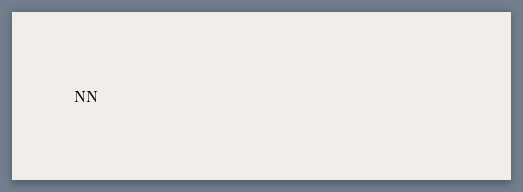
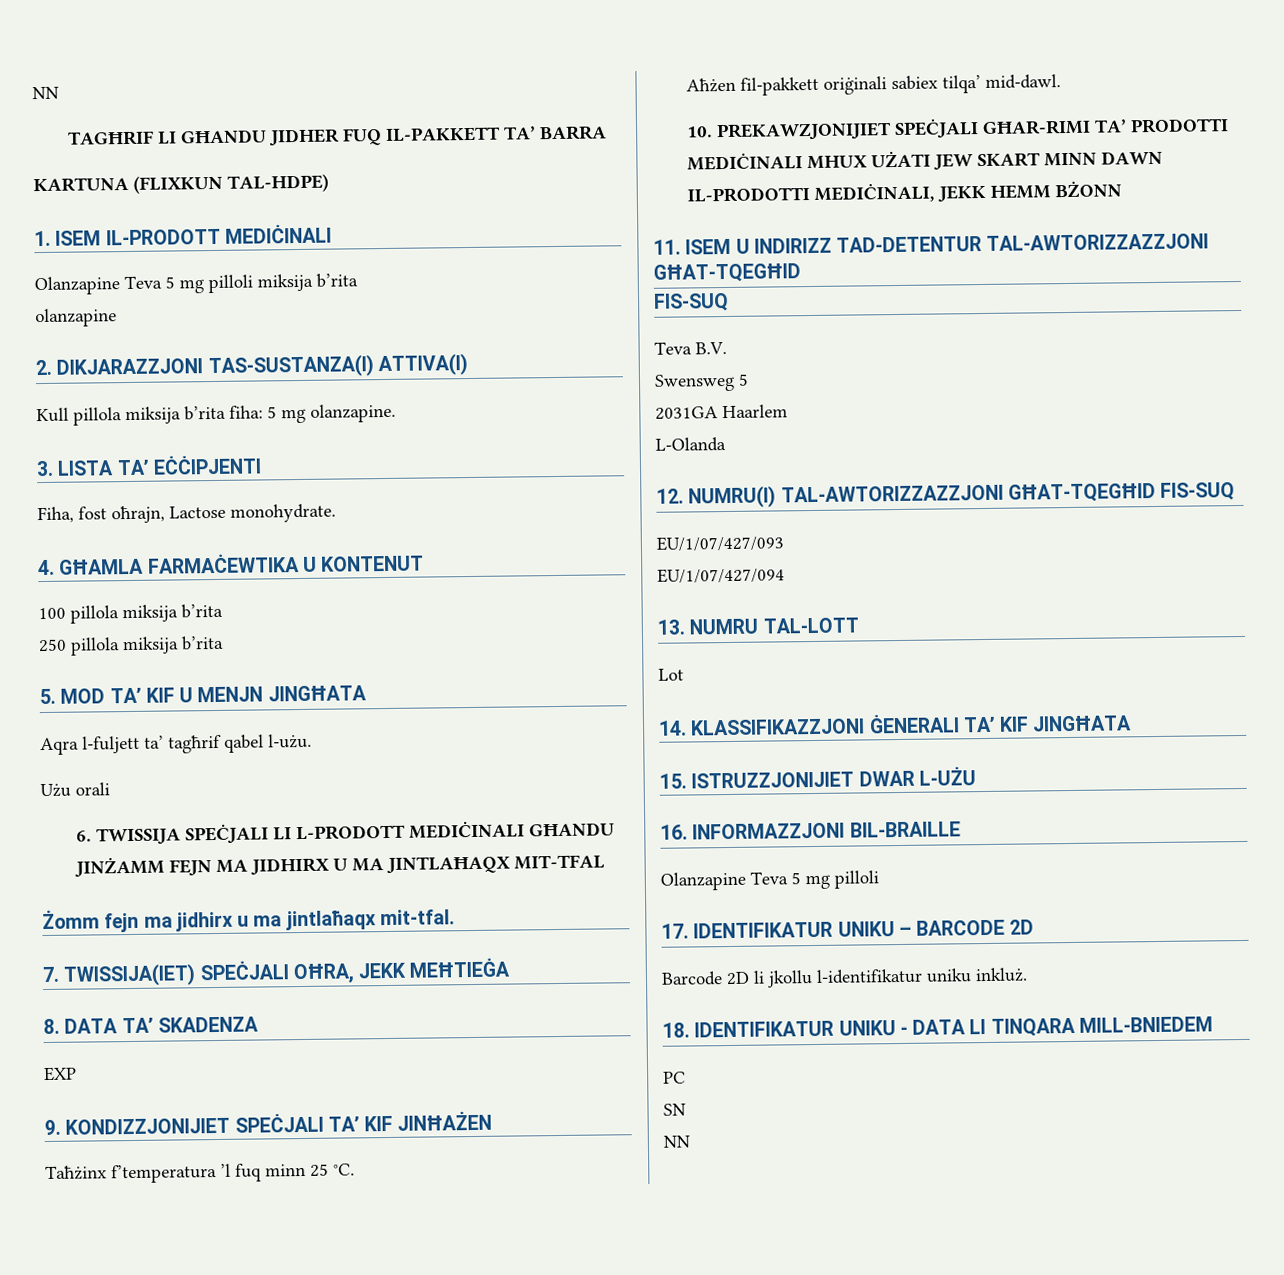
[74,91,98,102] NN -> [32,86,59,100] [68,125,608,147] [33,173,329,194] [34,223,332,247] [34,273,358,296] [35,308,117,328] [35,353,468,379] [36,403,396,426] [36,454,262,477] [37,503,336,524] [38,553,425,576] [38,603,223,624] [38,635,224,656] [39,685,367,705] [40,733,312,756] [40,782,110,798] [76,820,616,846] [74,854,606,878] [42,909,455,933] [42,957,511,987] [43,1016,259,1035] [43,1066,77,1082] [44,1110,493,1136] [45,1163,355,1184] [686,74,1062,96] [687,118,1230,142] [687,150,1164,171] [687,180,1123,203] [653,233,1210,255] [653,263,801,283] [653,292,729,312] [654,341,727,355] [654,373,749,392] [655,404,788,420] [655,437,726,452] [656,482,1236,509] [656,535,784,552] [657,567,785,584] [657,617,859,635] [658,668,684,681] [658,713,1133,736] [659,766,976,789] [660,821,961,840] [660,870,879,891] [661,919,1035,939] [661,967,1028,988] [662,1016,1213,1038] [663,1071,686,1084] [663,1103,686,1116] [663,1135,690,1148] NN // TAGĦRIF LI GĦANDU JIDHER FUQ IL-PAKKETT TA’ BARRA // KARTUNA (FLIXKUN TAL-HDPE) // 1. ISEM IL-PRODOTT MEDIĊINALI // Olanzapine Teva 5 mg pilloli miksija b’rita // olanzapine // 2. DIKJARAZZJONI TAS-SUSTANZA(I) ATTIVA(I) // Kull pillola miksija b’rita fiha: 5 mg olanzapine. // 3. LISTA TA’ EĊĊIPJENTI // Fiha, fost oħrajn, Lactose monohydrate. // 4. GĦAMLA FARMAĊEWTIKA U KONTENUT // 100 pillola miksija b’rita // 250 pillola miksija b’rita // 5. MOD TA’ KIF U MENJN JINGĦATA // Aqra l-fuljett ta’ tagħrif qabel l-użu. // Użu orali // 6. TWISSIJA SPEĊJALI LI L-PRODOTT MEDIĊINALI GĦANDU JINŻAMM FEJN MA JIDHIRX U MA JINTLAĦAQX MIT-TFAL // Żomm fejn ma jidhirx u ma jintlaħaqx mit-tfal. // 7. TWISSIJA(IET) SPEĊJALI OĦRA, JEKK MEĦTIEĠA // 8. DATA TA’ SKADENZA // EXP // 9. KONDIZZJONIJIET SPEĊJALI TA’ KIF JINĦAŻEN // Taħżinx f’temperatura ’l fuq minn 25 °C. // Aħżen fil-pakkett oriġinali sabiex tilqa’ mid-dawl. // 10. PREKAWZJONIJIET SPEĊJALI GĦAR-RIMI TA’ PRODOTTI MEDIĊINALI MHUX UŻATI JEW SKART MINN DAWN IL-PRODOTTI MEDIĊINALI, JEKK HEMM BŻONN // 11. ISEM U INDIRIZZ TAD-DETENTUR TAL-AWTORIZZAZZJONI GĦAT-TQEGĦID // FIS-SUQ // Teva B.V. // Swensweg 5 // 2031GA Haarlem // L-Olanda // 12. NUMRU(I) TAL-AWTORIZZAZZJONI GĦAT-TQEGĦID FIS-SUQ // EU/1/07/427/093 // EU/1/07/427/094 // 13. NUMRU TAL-LOTT // Lot // 14. KLASSIFIKAZZJONI ĠENERALI TA’ KIF JINGĦATA // 15. ISTRUZZJONIJIET DWAR L-UŻU // 16. INFORMAZZJONI BIL-BRAILLE // Olanzapine Teva 5 mg pilloli // 17. IDENTIFIKATUR UNIKU – BARCODE 2D // Barcode 2D li jkollu l-identifikatur uniku inkluż. // 18. IDENTIFIKATUR UNIKU - DATA LI TINQARA MILL-BNIEDEM // PC // SN // NN

